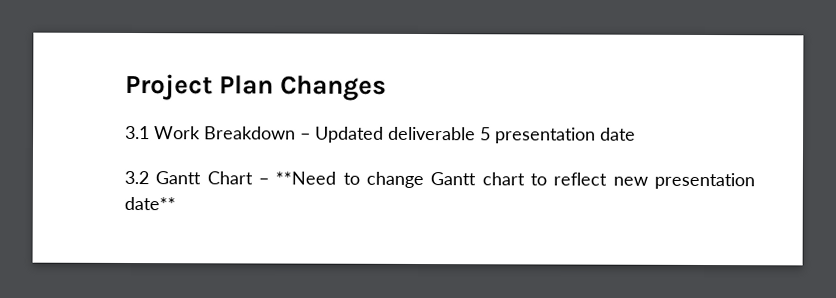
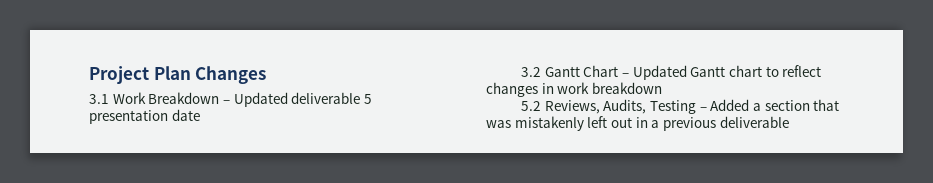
[275,171,424,189] **Need to change -> [632,65,687,80] Updated
[612,172,755,190] [124,196,176,211] new presentation date** -> [486,82,662,97] [521,99,840,114] [486,116,789,131] changes in work breakdown // 5.2 Reviews, Audits, Testing – Added a section that was mistakenly left out in a previous deliverable

